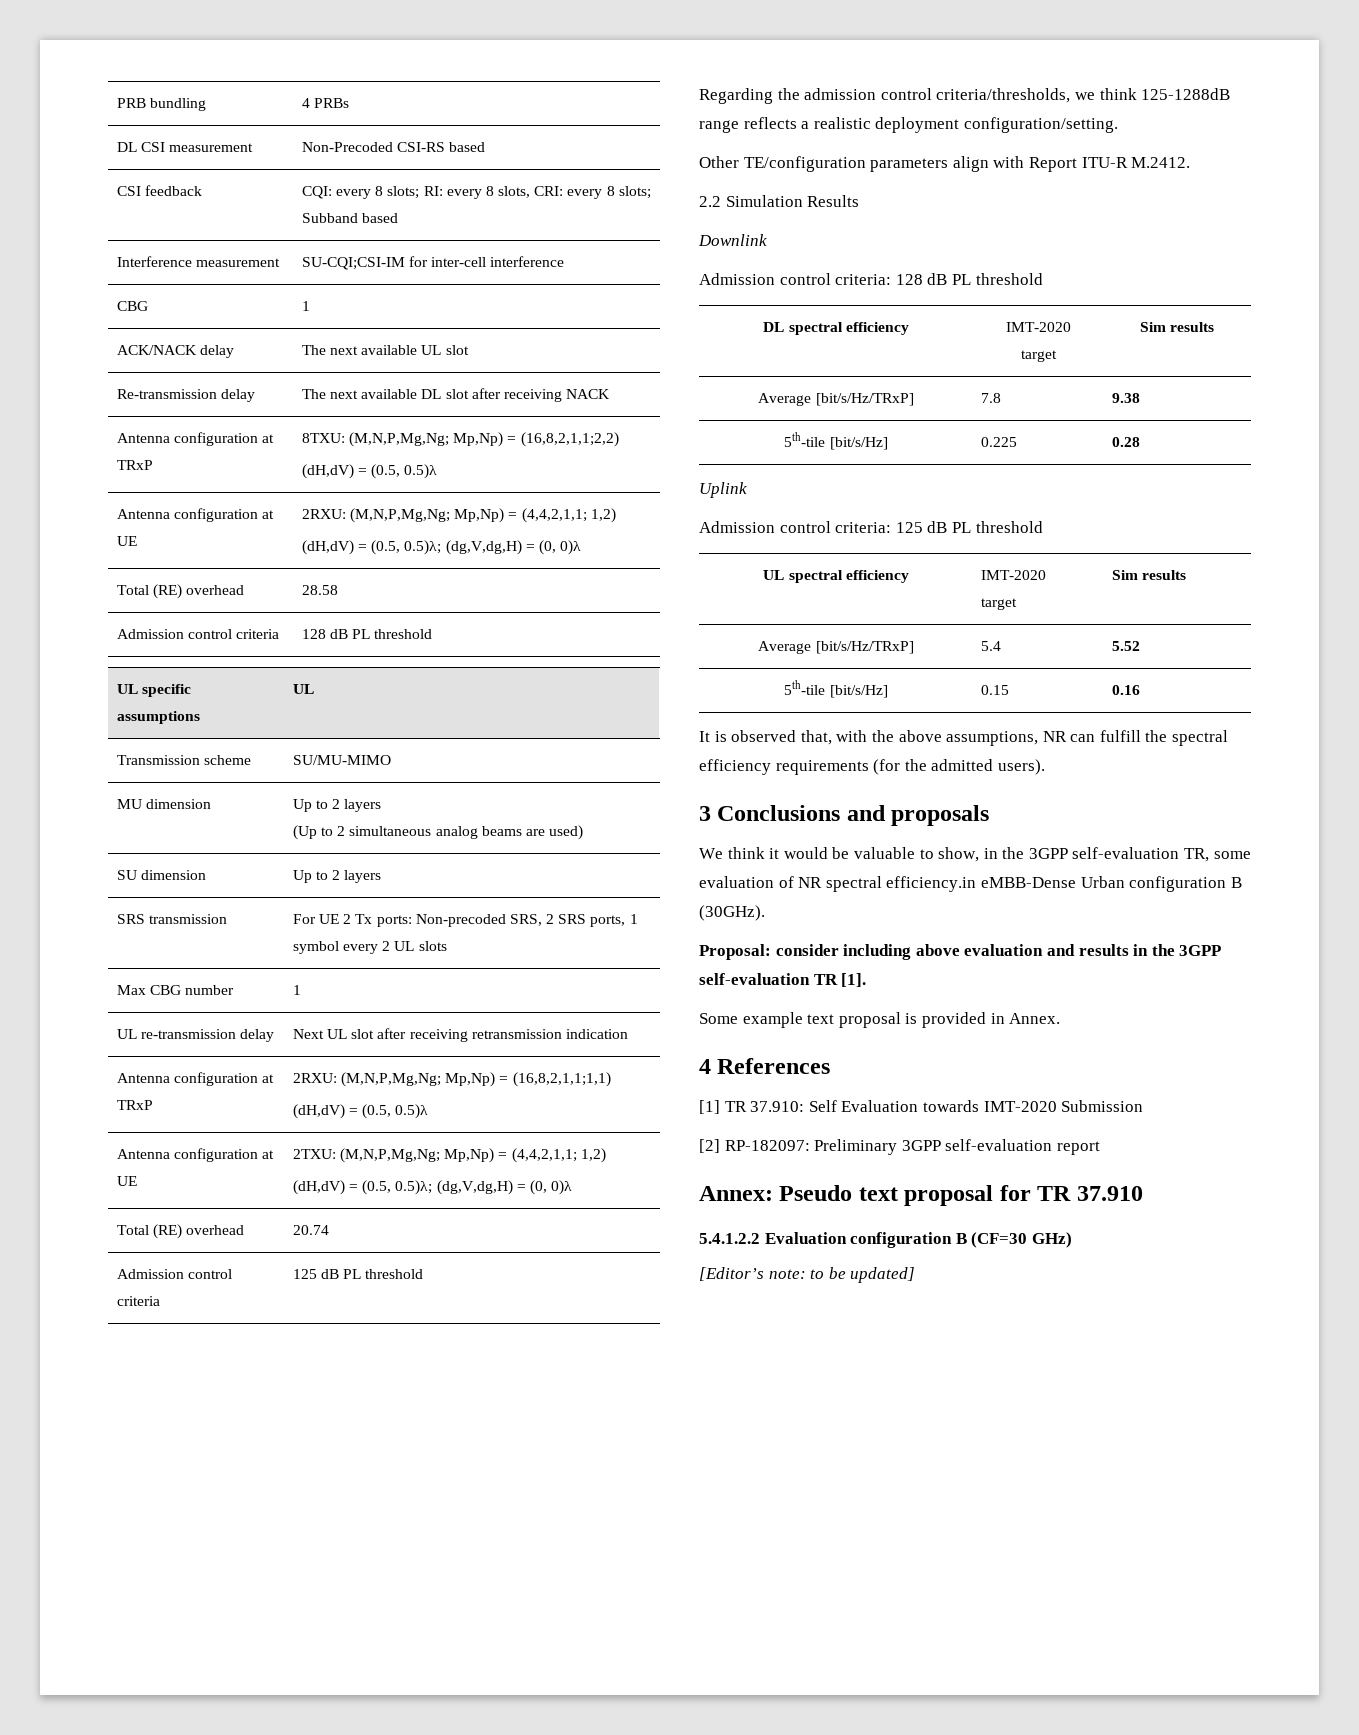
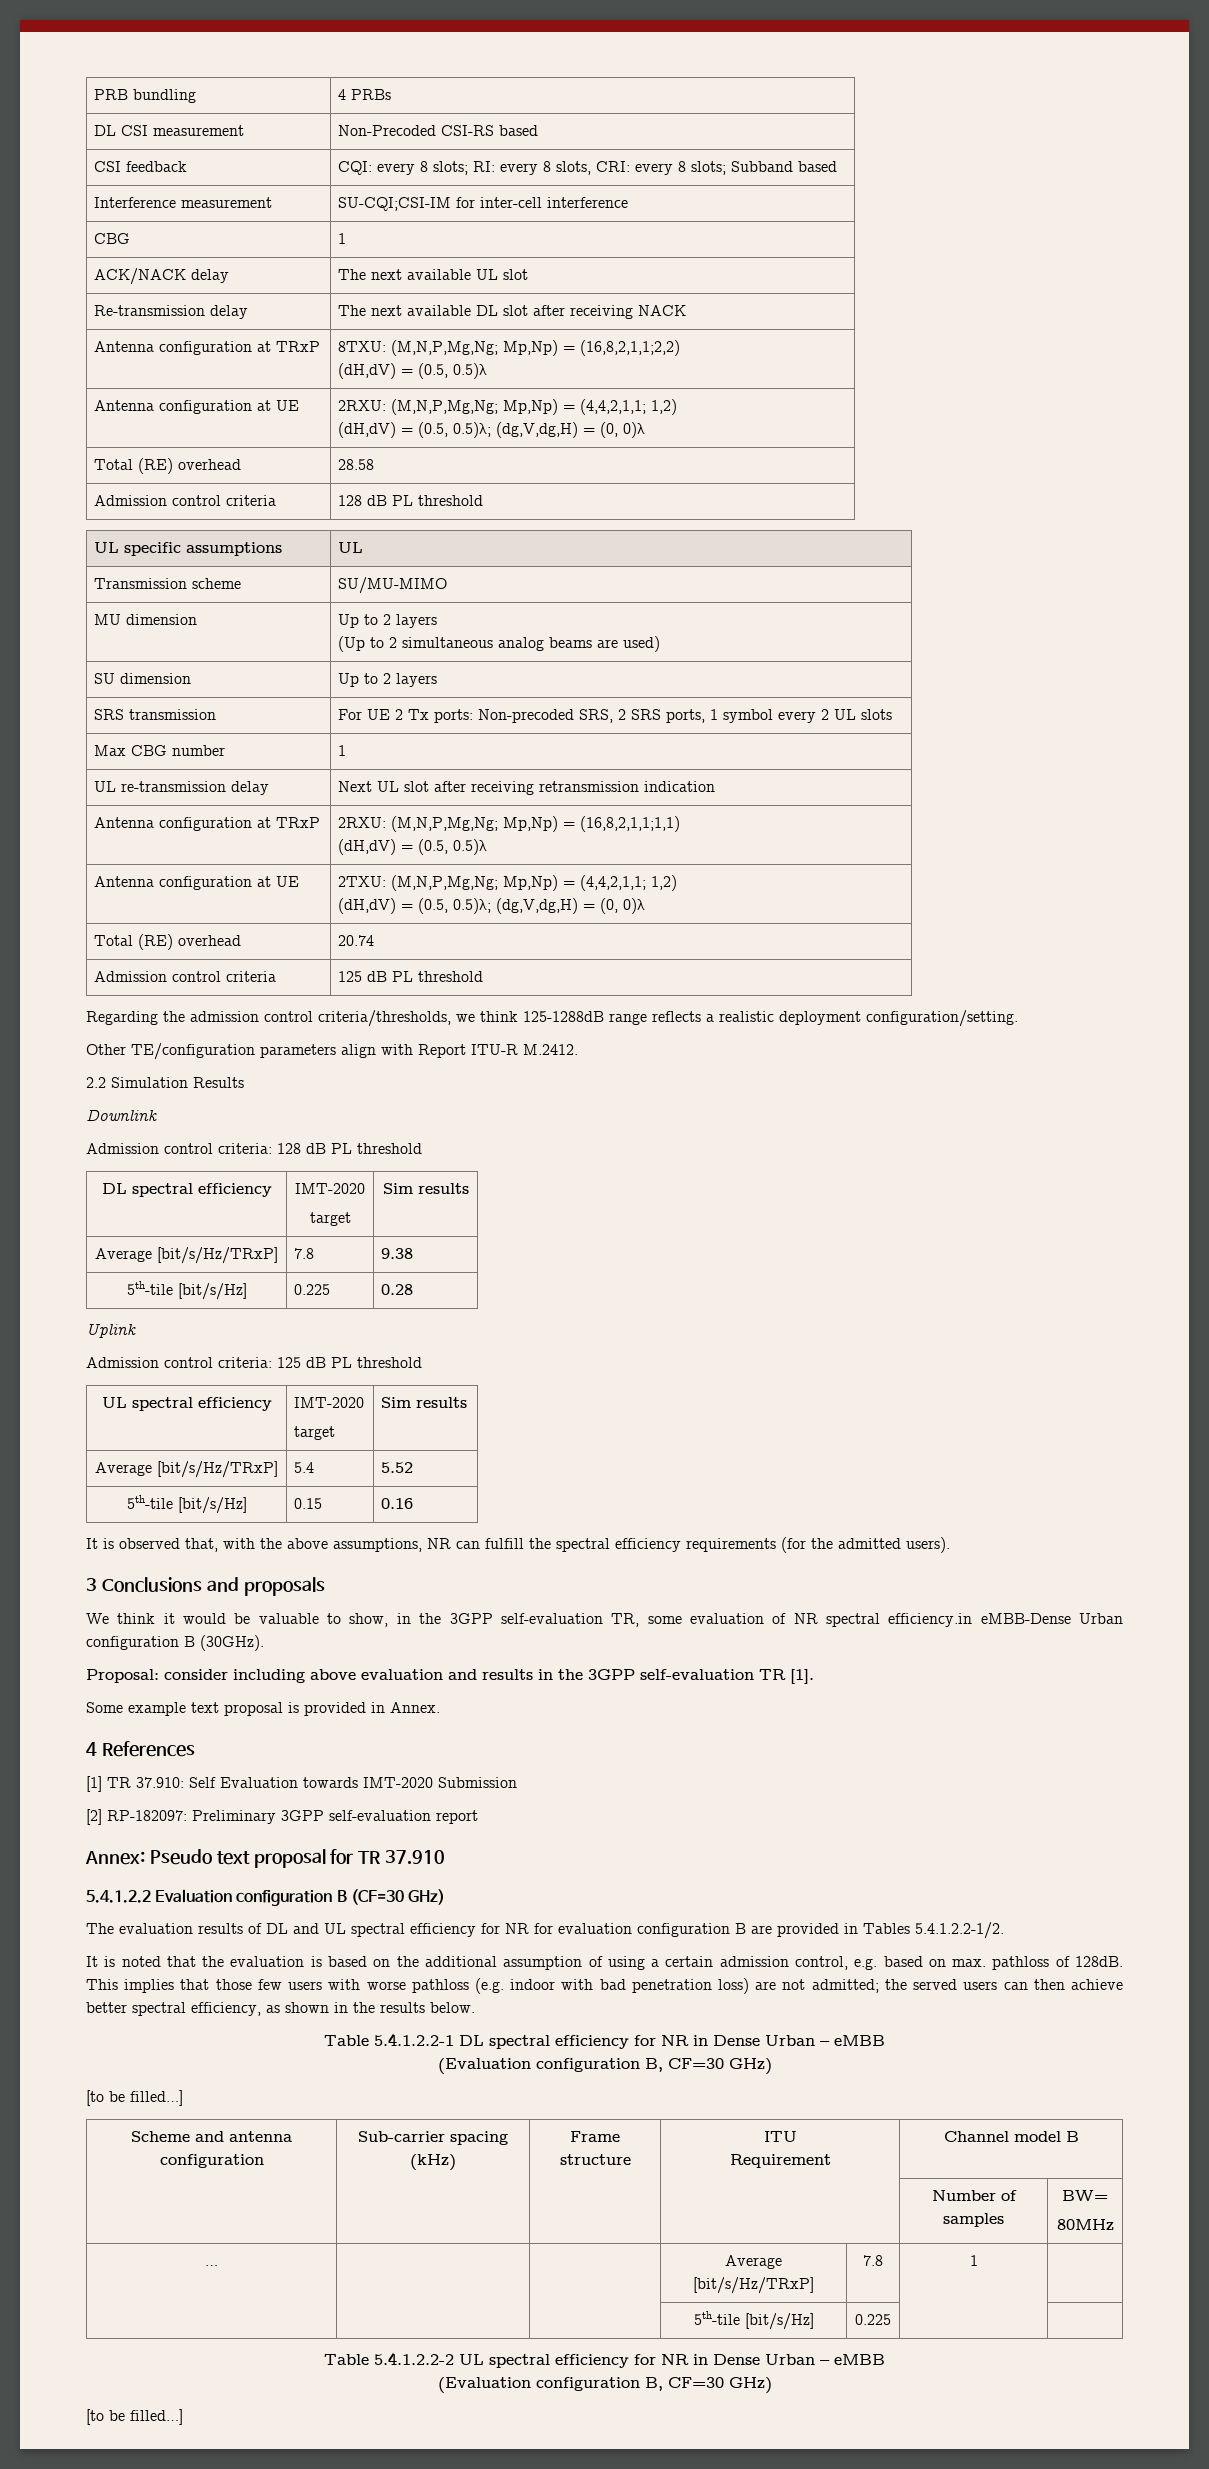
[699,1267,916,1283] [Editor’s note: to be updated] -> [86,1922,1004,1939] [86,1956,1123,1970] [86,1978,1124,1994] [86,2002,475,2016] [324,2033,885,2049] [437,2058,772,2075] [86,2090,183,2106] [131,2131,292,2142] [159,2154,264,2168] [357,2131,508,2145] [409,2154,456,2171] [570,2131,620,2142] [559,2154,631,2165] [763,2131,797,2142] [729,2154,831,2168] [943,2131,1079,2142] [931,2190,1017,2201] [943,2213,1004,2227] [1062,2190,1108,2201] [1056,2219,1114,2231] [205,2265,218,2266] [725,2255,782,2269] [693,2277,814,2294] [863,2255,883,2266] [969,2255,978,2266] [693,2311,814,2330] [855,2314,891,2325] [324,2352,885,2368] [437,2377,772,2394] [86,2409,183,2425] The evaluation results of DL and UL spectral efficiency for NR for evaluation configuration B are provided in Tables 5.4.1.2.2-1/2. // It is noted that the evaluation is based on the additional assumption of using a certain admission control, e.g. based on max. pathloss of 128dB. This implies that those few users with worse pathloss (e.g. indoor with bad penetration loss) are not admitted; the served users can then achieve better spectral efficiency, as shown in the results below. // Table 5.4.1.2.2-1 DL spectral efficiency for NR in Dense Urban – eMBB // (Evaluation configuration B, CF=30 GHz) // [to be filled…] // Scheme and antenna configuration | Sub-carrier spacing (kHz) | Frame structure | ITU // Requirement | Channel model B // | | | | Number of samples | BW= // 80MHz // … | | | Average [bit/s/Hz/TRxP] | 7.8 | 1 | // | | | 5th-tile [bit/s/Hz] | 0.225 | | // Table 5.4.1.2.2-2 UL spectral efficiency for NR in Dense Urban – eMBB // (Evaluation configuration B, CF=30 GHz) // [to be filled…]

